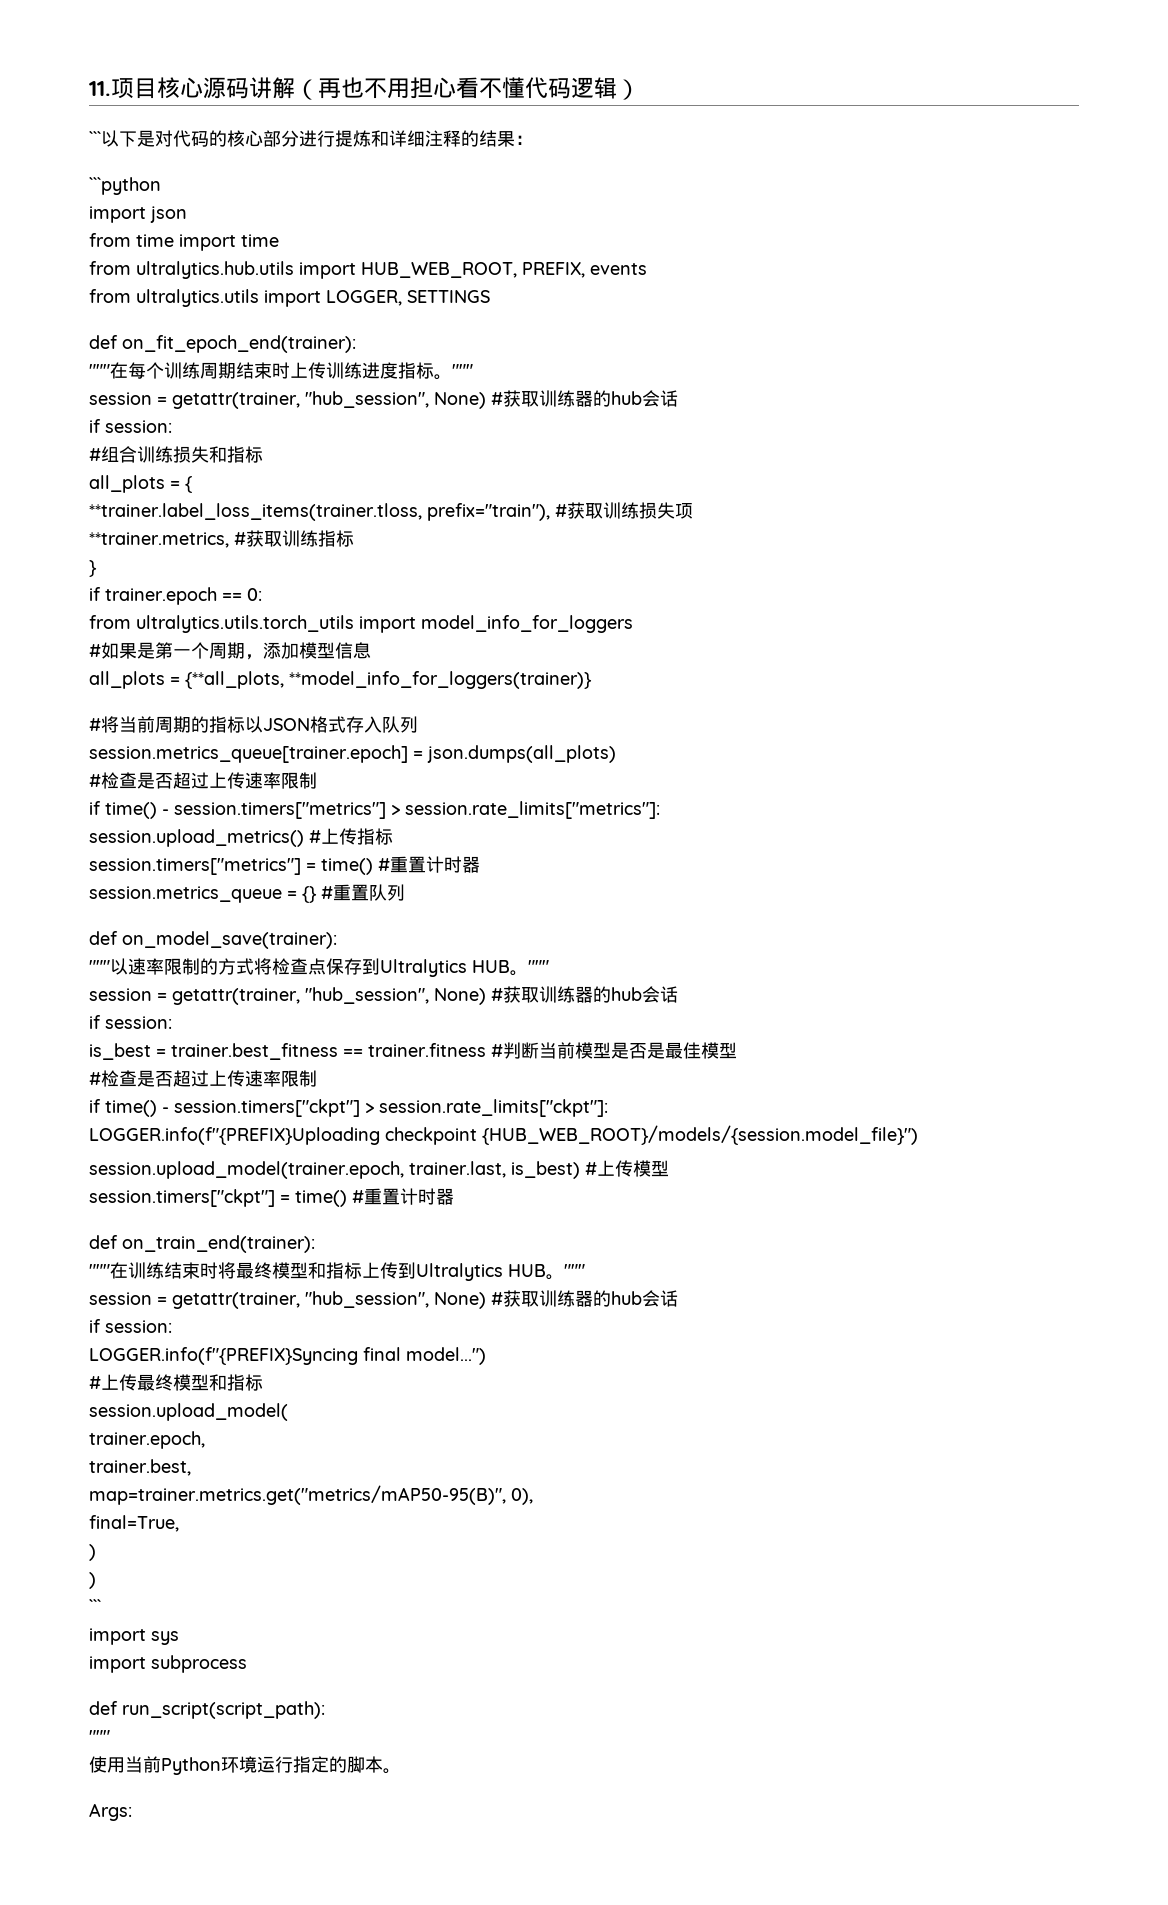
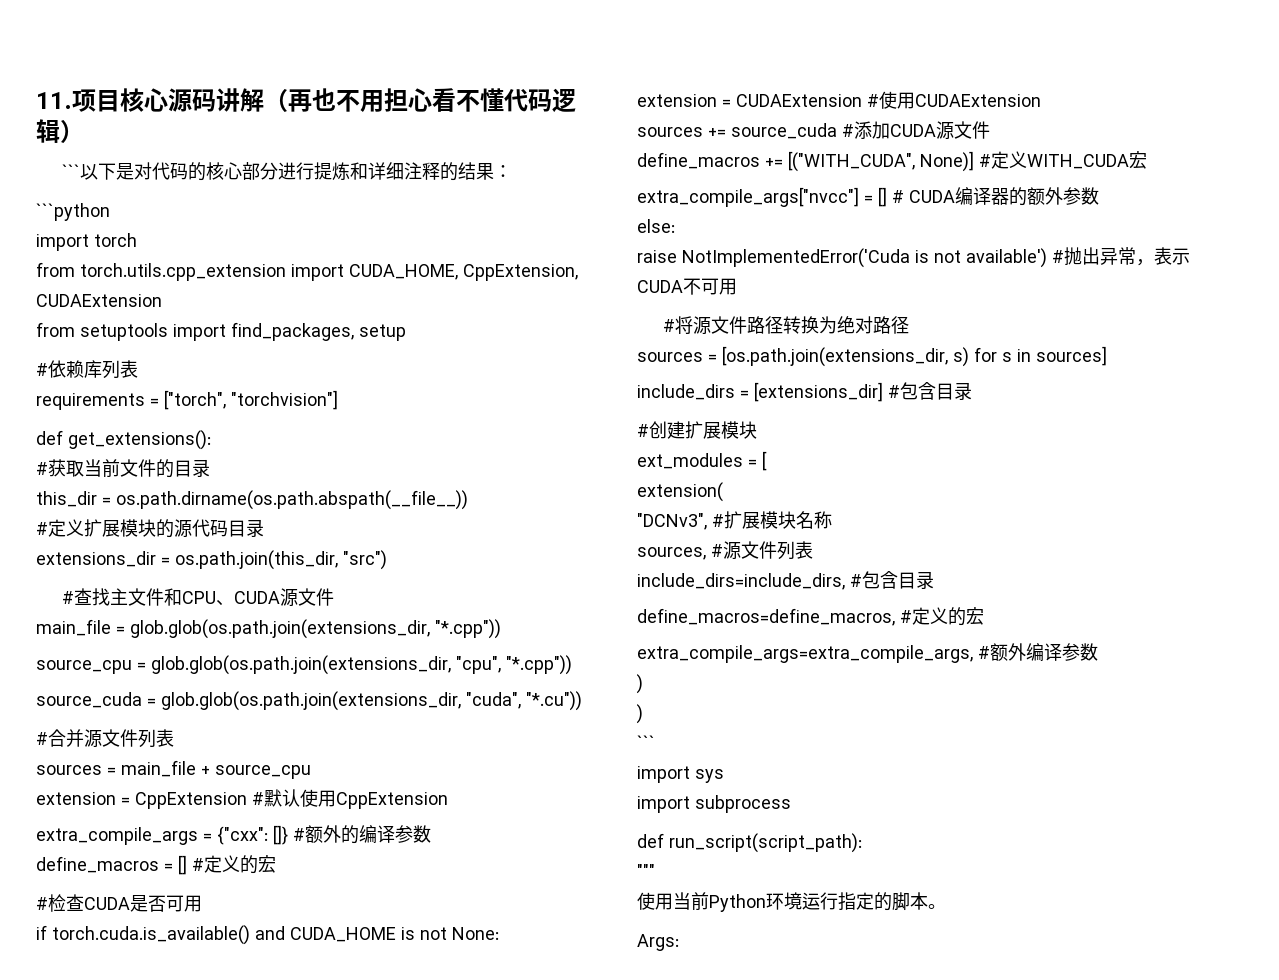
[150,206,187,223] [89,233,279,251] [89,261,647,279] [89,289,490,307] [89,335,356,353] [89,362,473,380] [89,390,678,409] [89,419,172,433] [89,446,263,463] [89,475,192,493] [89,502,693,521] [89,530,354,548] [89,560,97,577] [89,587,262,605] [89,615,633,633] [89,642,371,660] [89,671,592,689] [89,716,418,733] [89,745,616,763] [89,772,317,789] [89,801,660,819] [89,828,393,847] [89,856,480,875] [89,884,405,903] [89,931,337,949] [89,958,549,977] [89,986,678,1005] [89,1015,172,1029] [89,1042,737,1060] [89,1070,317,1087] [89,1099,608,1117] [89,1125,918,1145] [89,1160,669,1179] [89,1188,454,1207] [89,1235,315,1253] [89,1262,585,1281] [89,1290,678,1309] [89,1319,172,1333] [89,1347,486,1365] [89,1374,263,1391] [89,1403,288,1421] [89,1431,205,1449] [89,1459,191,1476] [89,1485,533,1505] [89,1515,179,1532] json // from time import time // from ultralytics.hub.utils import HUB_WEB_ROOT, PREFIX, events // from ultralytics.utils import LOGGER, SETTINGS // def on_fit_epoch_end(trainer): // """在每个训练周期结束时上传训练进度指标。""" // session = getattr(trainer, "hub_session", None) #获取训练器的hub会话 // if session: // #组合训练损失和指标 // all_plots = { // **trainer.label_loss_items(trainer.tloss, prefix="train"), #获取训练损失项 // **trainer.metrics, #获取训练指标 // } // if trainer.epoch == 0: // from ultralytics.utils.torch_utils import model_info_for_loggers // #如果是第一个周期，添加模型信息 // all_plots = {**all_plots, **model_info_for_loggers(trainer)} // #将当前周期的指标以JSON格式存入队列 // session.metrics_queue[trainer.epoch] = json.dumps(all_plots) // #检查是否超过上传速率限制 // if time() - session.timers["metrics"] > session.rate_limits["metrics"]: // session.upload_metrics() #上传指标 // session.timers["metrics"] = time() #重置计时器 // session.metrics_queue = {} #重置队列 // def on_model_save(trainer): // """以速率限制的方式将检查点保存到Ultralytics HUB。""" // session = getattr(trainer, "hub_session", None) #获取训练器的hub会话 // if session: // is_best = trainer.best_fitness == trainer.fitness #判断当前模型是否是最佳模型 // #检查是否超过上传速率限制 // if time() - session.timers["ckpt"] > session.rate_limits["ckpt"]: // LOGGER.info(f"{PREFIX}Uploading checkpoint {HUB_WEB_ROOT}/models/{session.model_file}") // session.upload_model(trainer.epoch, trainer.last, is_best) #上传模型 // session.timers["ckpt"] = time() #重置计时器 // def on_train_end(trainer): // """在训练结束时将最终模型和指标上传到Ultralytics HUB。""" // session = getattr(trainer, "hub_session", None) #获取训练器的hub会话 // if session: // LOGGER.info(f"{PREFIX}Syncing final model...") // #上传最终模型和指标 // session.upload_model( // trainer.epoch, // trainer.best, // map=trainer.metrics.get("metrics/mAP50-95(B)", 0), // final=True, -> [94,233,137,247] [36,262,578,281] [36,294,162,307] [36,322,406,341] [36,360,138,379] [36,390,338,410] [36,430,211,450] [36,459,210,478] [36,490,468,510] [36,519,264,538] [36,550,387,570] [61,588,334,607] [36,619,501,639] [36,655,572,675] [36,691,582,711] [36,729,174,748] [36,760,311,779] [36,789,448,809] [36,825,431,845] [36,855,276,875] [36,894,202,912] [36,925,499,945] [637,91,1041,109] [637,121,990,140] [637,151,1147,172] [637,187,1099,207] [637,219,675,233] [637,247,1190,268] [637,278,737,295] [662,316,909,335] [637,346,1107,367] [637,382,972,402] [637,421,757,439] [637,451,767,471] [637,482,723,502] [637,511,832,530] [637,541,813,560] [637,571,934,590] [637,607,984,626] [637,643,1098,663] torch // from torch.utils.cpp_extension import CUDA_HOME, CppExtension, CUDAExtension // from setuptools import find_packages, setup // #依赖库列表 // requirements = ["torch", "torchvision"] // def get_extensions(): // #获取当前文件的目录 // this_dir = os.path.dirname(os.path.abspath(__file__)) // #定义扩展模块的源代码目录 // extensions_dir = os.path.join(this_dir, "src") // #查找主文件和CPU、CUDA源文件 // main_file = glob.glob(os.path.join(extensions_dir, "*.cpp")) // source_cpu = glob.glob(os.path.join(extensions_dir, "cpu", "*.cpp")) // source_cuda = glob.glob(os.path.join(extensions_dir, "cuda", "*.cu")) // #合并源文件列表 // sources = main_file + source_cpu // extension = CppExtension #默认使用CppExtension // extra_compile_args = {"cxx": []} #额外的编译参数 // define_macros = [] #定义的宏 // #检查CUDA是否可用 // if torch.cuda.is_available() and CUDA_HOME is not None: // extension = CUDAExtension #使用CUDAExtension // sources += source_cuda #添加CUDA源文件 // define_macros += [("WITH_CUDA", None)] #定义WITH_CUDA宏 // extra_compile_args["nvcc"] = [] # CUDA编译器的额外参数 // else: // raise NotImplementedError('Cuda is not available') #抛出异常，表示CUDA不可用 // #将源文件路径转换为绝对路径 // sources = [os.path.join(extensions_dir, s) for s in sources] // include_dirs = [extensions_dir] #包含目录 // #创建扩展模块 // ext_modules = [ // extension( // "DCNv3", #扩展模块名称 // sources, #源文件列表 // include_dirs=include_dirs, #包含目录 // define_macros=define_macros, #定义的宏 // extra_compile_args=extra_compile_args, #额外编译参数

